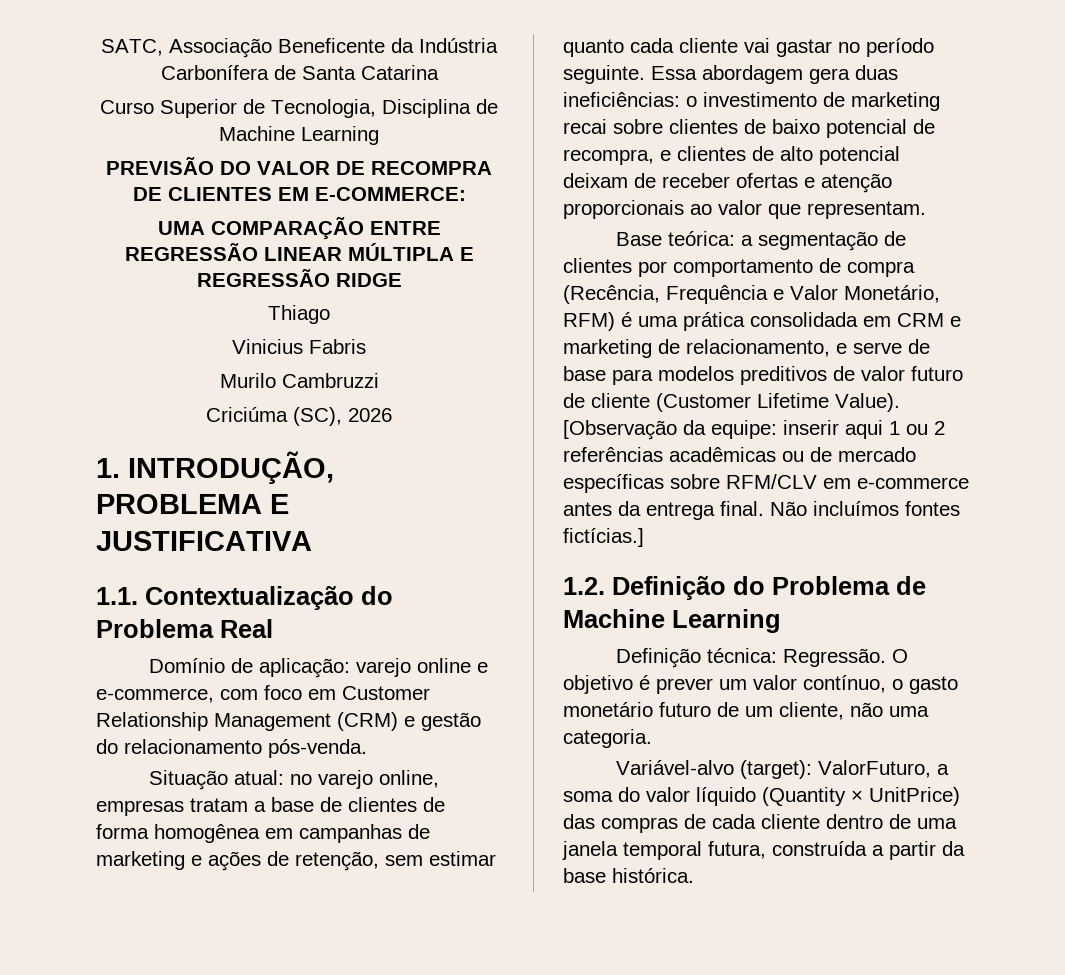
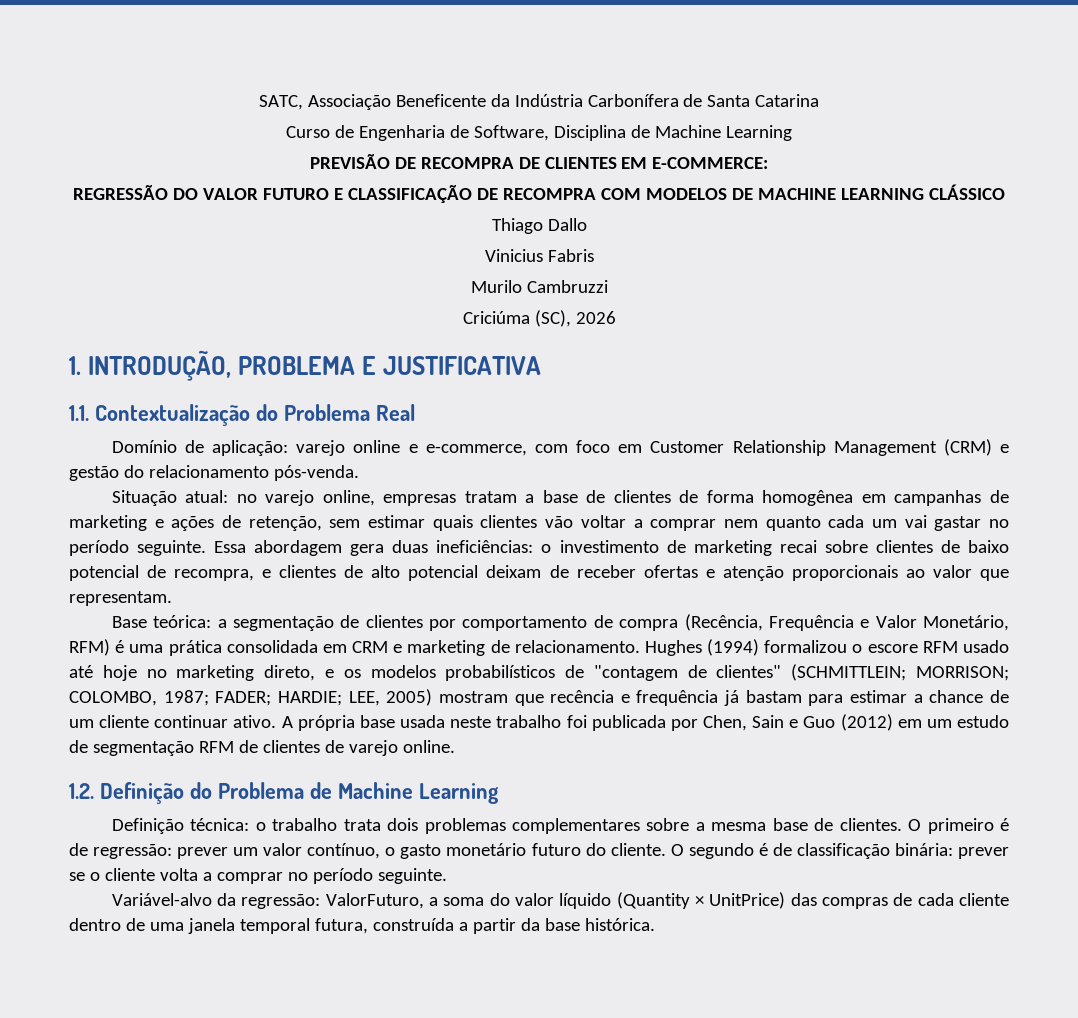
[160,99,376,118] Superior de Tecnologia, -> [335,125,549,141] de Engenharia de Software,
[220,161,330,175] DO VALOR -> (390, 161) none
[157,217,441,240] [124,243,474,261] [196,269,402,287] UMA COMPARAÇÃO ENTRE REGRESSÃO LINEAR MÚLTIPLA E REGRESSÃO RIDGE -> [73,184,1005,203] REGRESSÃO DO VALOR FUTURO E CLASSIFICAÇÃO DE RECOMPRA COM MODELOS DE MACHINE LEARNING CLÁSSICO
(330, 314) none -> [547,218,587,231] Dallo
(496, 858) none -> [432,515,758,531] quais clientes vão voltar a comprar nem
[679,38,738,53] cliente -> [871,519,897,528] um
[686,339,930,357] [563,366,963,385] [563,393,900,412] [563,420,945,440] [563,447,916,462] [563,474,969,493] [563,501,960,520] [563,528,644,547] relacionamento, e serve de base para modelos preditivos de valor futuro de cliente (Customer Lifetime Value). [Observação da equipe: inserir aqui 1 ou 2 referências acadêmicas ou de mercado específicas sobre RFM/CLV em e-commerce antes da entrega final. Não incluímos fontes fictícias.] -> [514,639,1009,656] [69,664,1010,681] [69,689,1009,706] [69,714,1009,731] [69,740,455,756] relacionamento. Hughes (1994) formalizou o escore RFM usado até hoje no marketing direto, e os modelos probabilísticos de "contagem de clientes" (SCHMITTLEIN; MORRISON; COLOMBO, 1987; FADER; HARDIE; LEE, 2005) mostram que recência e frequência já bastam para estimar a chance de um cliente continuar ativo. A própria base usada neste trabalho foi publicada por Chen, Sain e Guo (2012) em um estudo de segmentação RFM de clientes de varejo online.
[783,648,909,667] [563,675,650,694] Regressão. O objetivo é -> [255,818,1009,834] [69,843,173,859] o trabalho trata dois problemas complementares sobre a mesma base de clientes. O primeiro é de regressão:
[717,702,929,720] [563,729,652,748] de um cliente, não uma categoria. -> [585,843,1009,859] [69,868,447,884] do cliente. O segundo é de classificação binária: prever se o cliente volta a comprar no período seguinte.
[740,760,813,779] (target): -> [217,893,321,909] da regressão:

